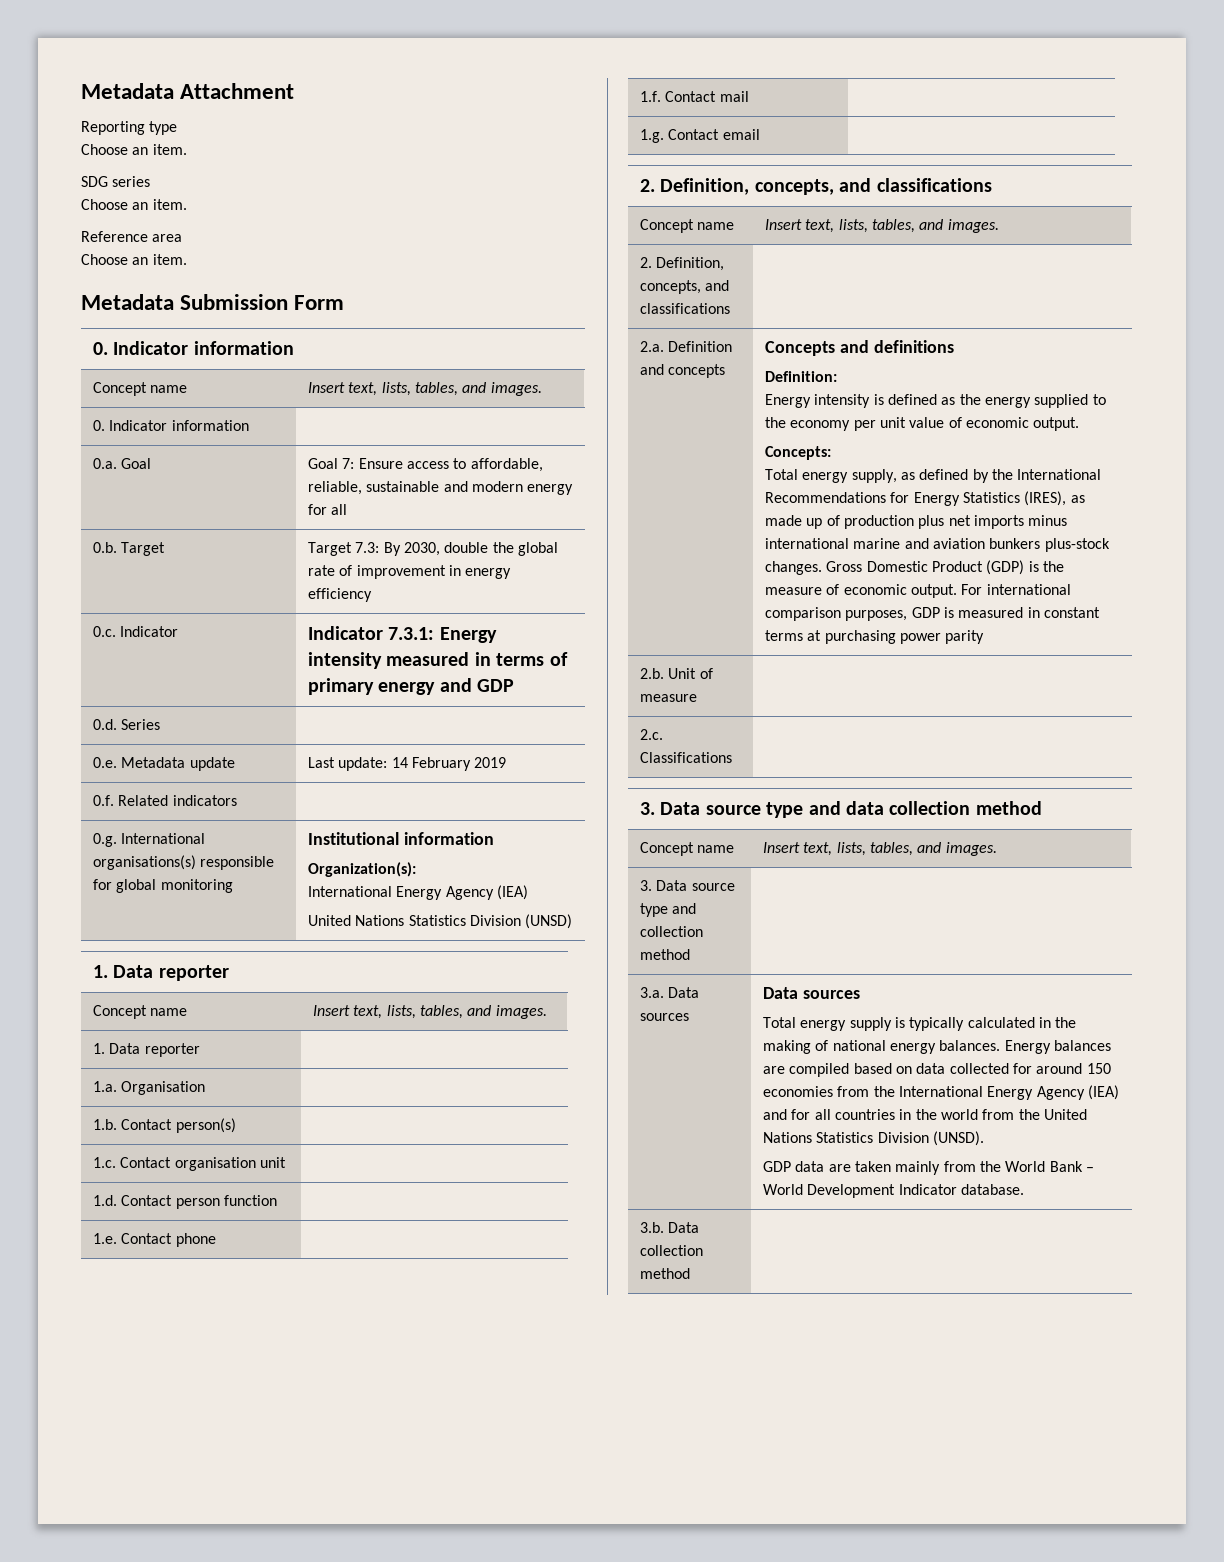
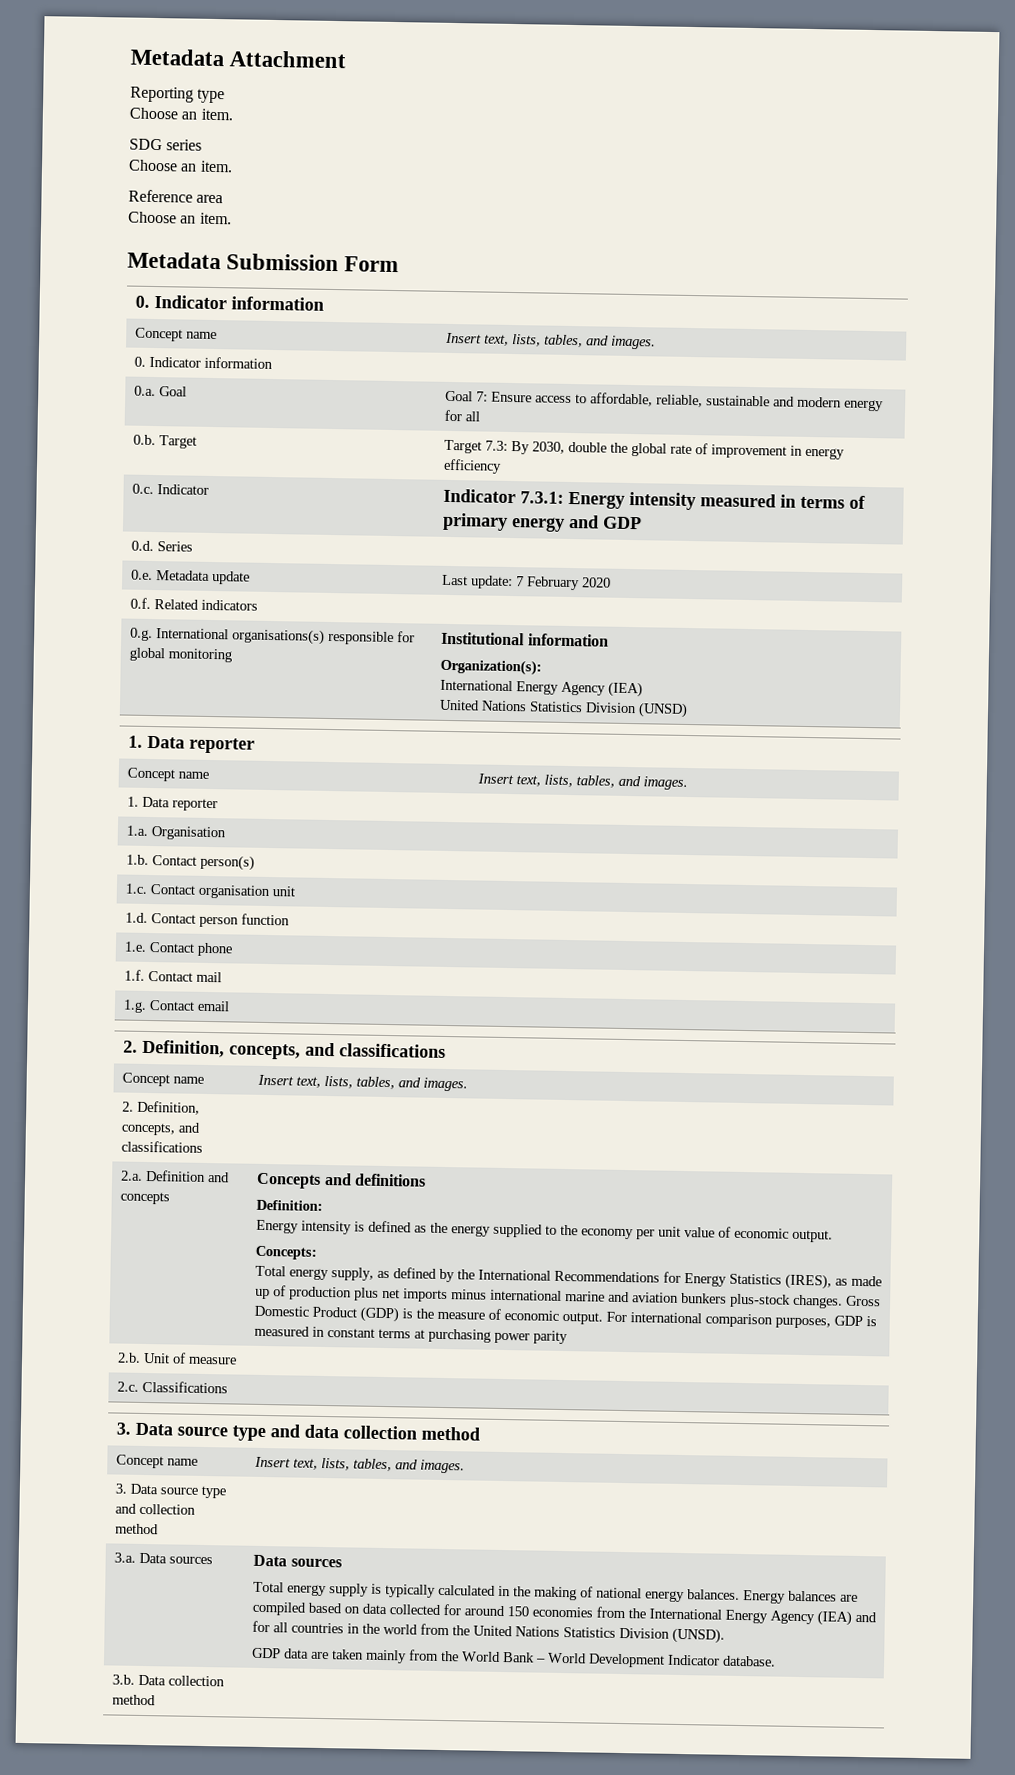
[391,757,507,771] 14 February 2019 -> [516,576,612,591] 7 February 2020

